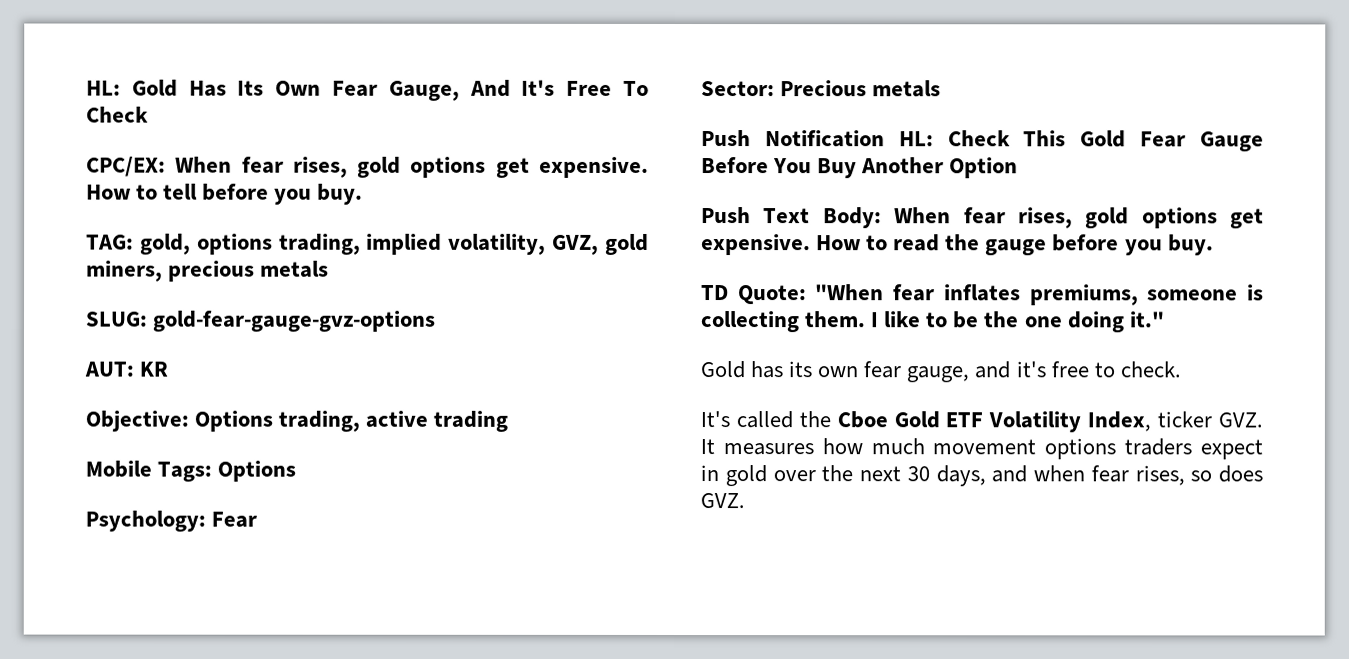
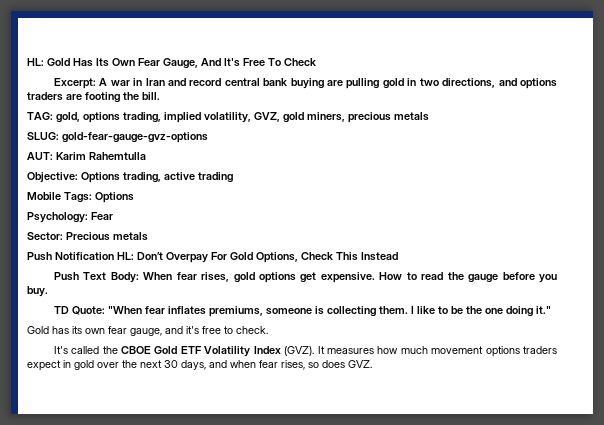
[86,156,649,178] [86,183,364,205] CPC/EX: When fear rises, gold options get expensive. How to tell before you buy. -> [53,78,558,89] [27,92,160,103] Excerpt: A war in Iran and record central bank buying are pulling gold in two directions, and options traders are footing the bill.
[139,361,169,377] KR -> [56,152,146,160] Karim Rahemtulla
[947,130,1264,152] [701,157,1019,179] Check This Gold Fear Gauge Before You Buy Another Option -> [137,252,398,263] Don’t Overpay For Gold Options, Check This Instead
[836,411,888,429] Cboe -> [121,346,152,354] CBOE
[1087,411,1263,432] Index, ticker GVZ. -> [253,346,315,356] Index (GVZ).

